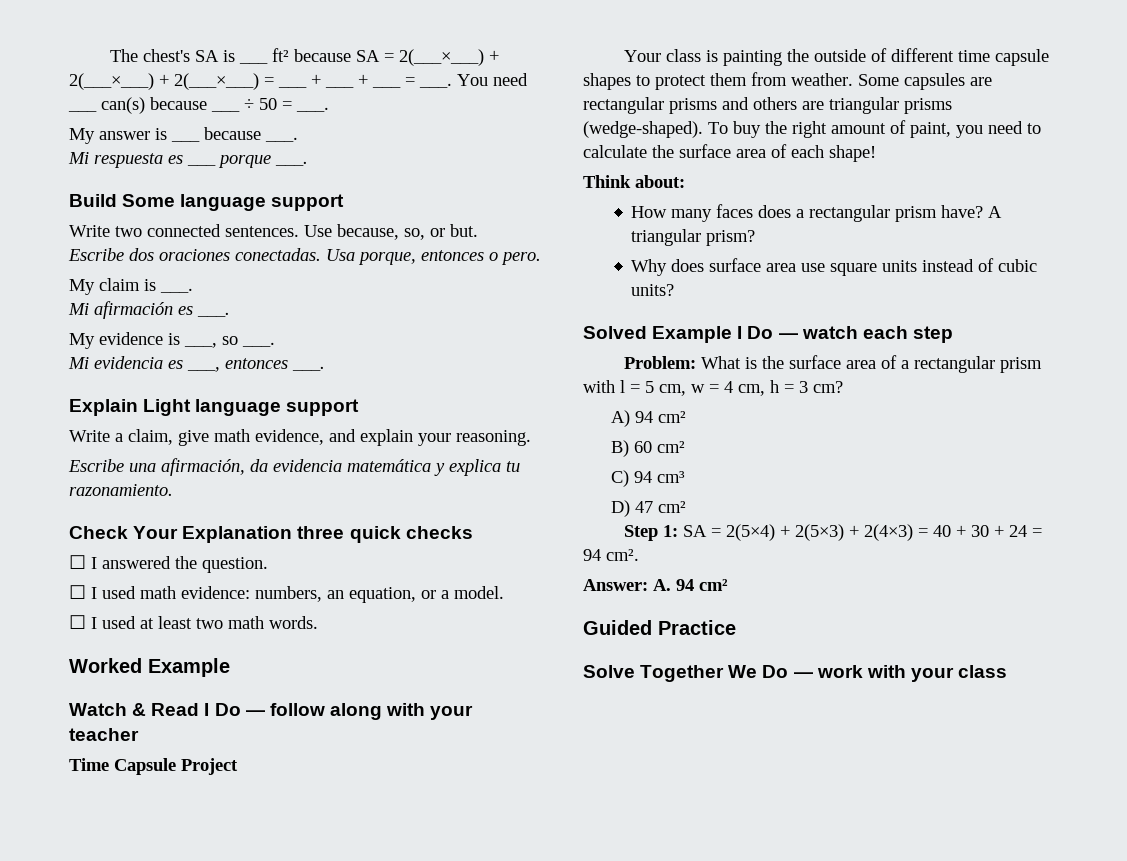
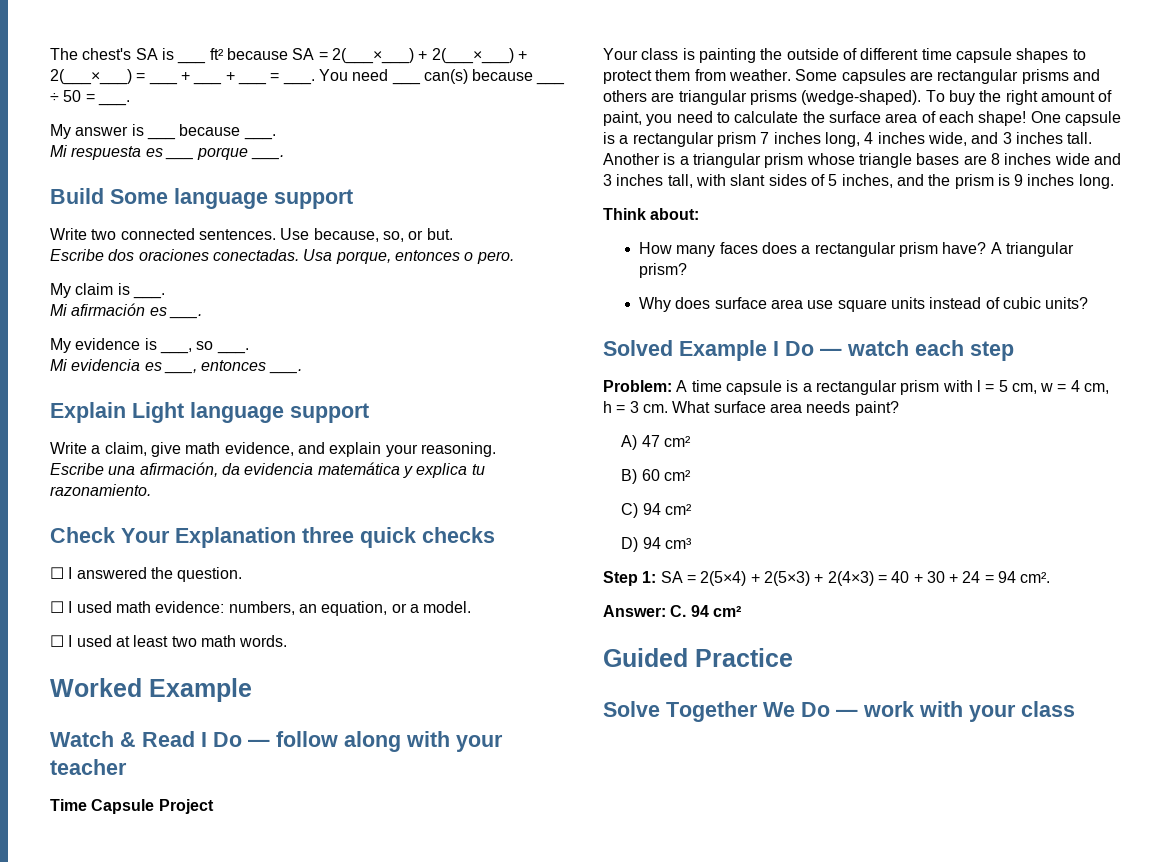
(876, 153) none -> [1030,111,1121,126] [603,132,1093,147] [603,153,1121,168] [603,174,1114,189] One capsule is a rectangular prism 7 inches long, 4 inches wide, and 3 inches tall. Another is a triangular prism whose triangle bases are 8 inches wide and 3 inches tall, with slant sides of 5 inches, and the prism is 9 inches long.
[701,355,898,369] What is the surface area of -> [676,380,799,395] A time capsule is
[813,381,843,393] cm? -> [642,401,899,416] cm. What surface area needs paint?
[635,411,654,423] 94 -> [641,435,660,447] 47
[657,471,686,483] cm³ -> [665,504,693,515] cm²
[635,501,687,513] 47 cm² -> [642,537,693,549] 94 cm³
[653,579,671,591] A. -> [670,605,687,617] C.

